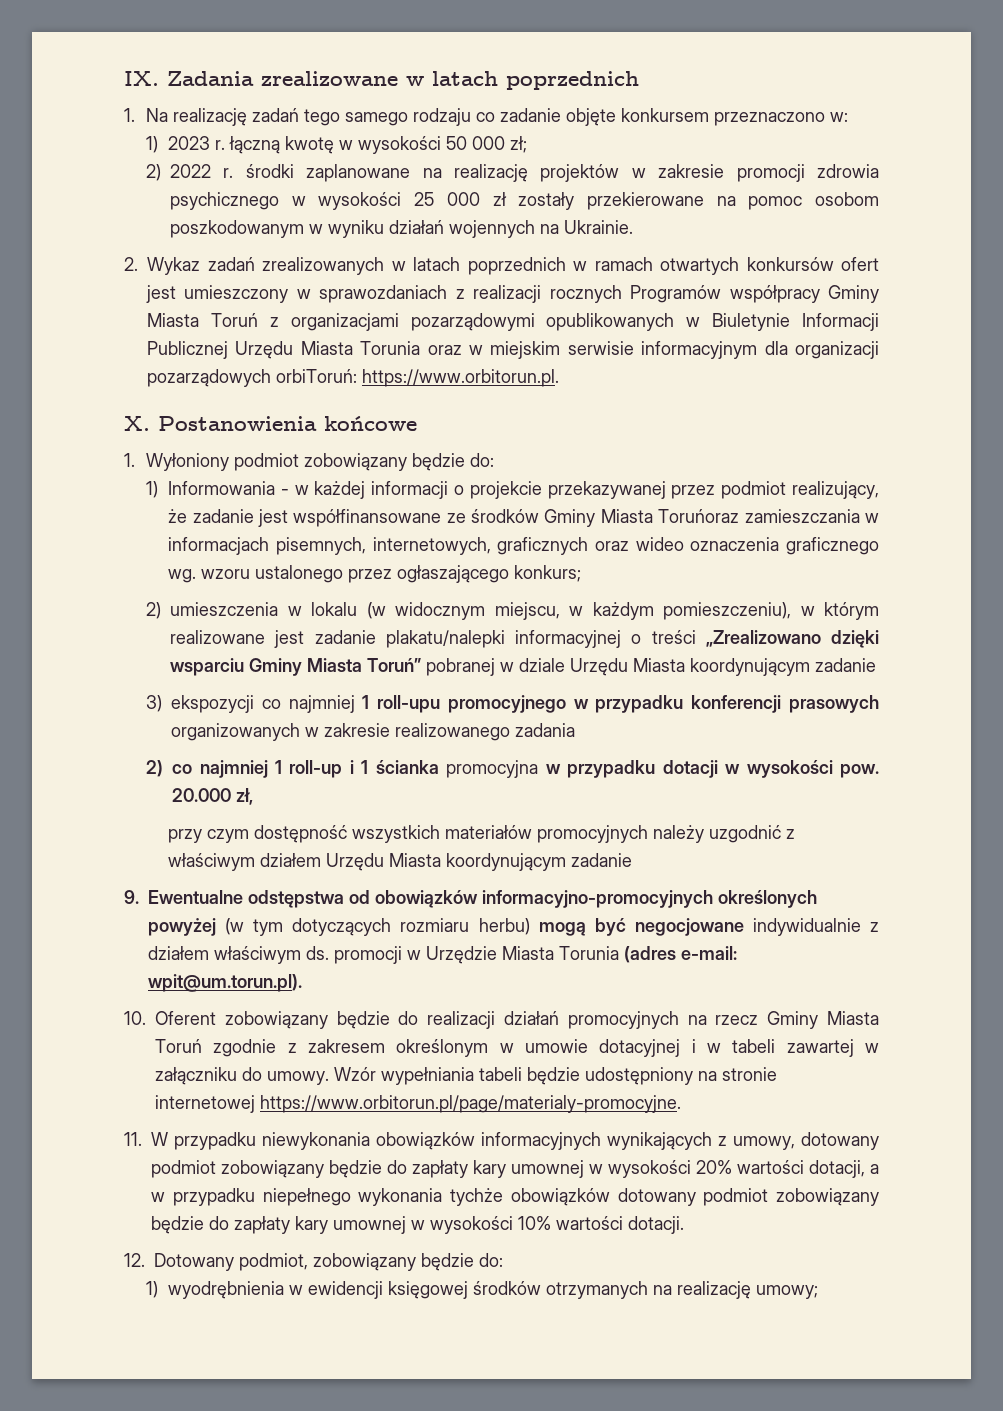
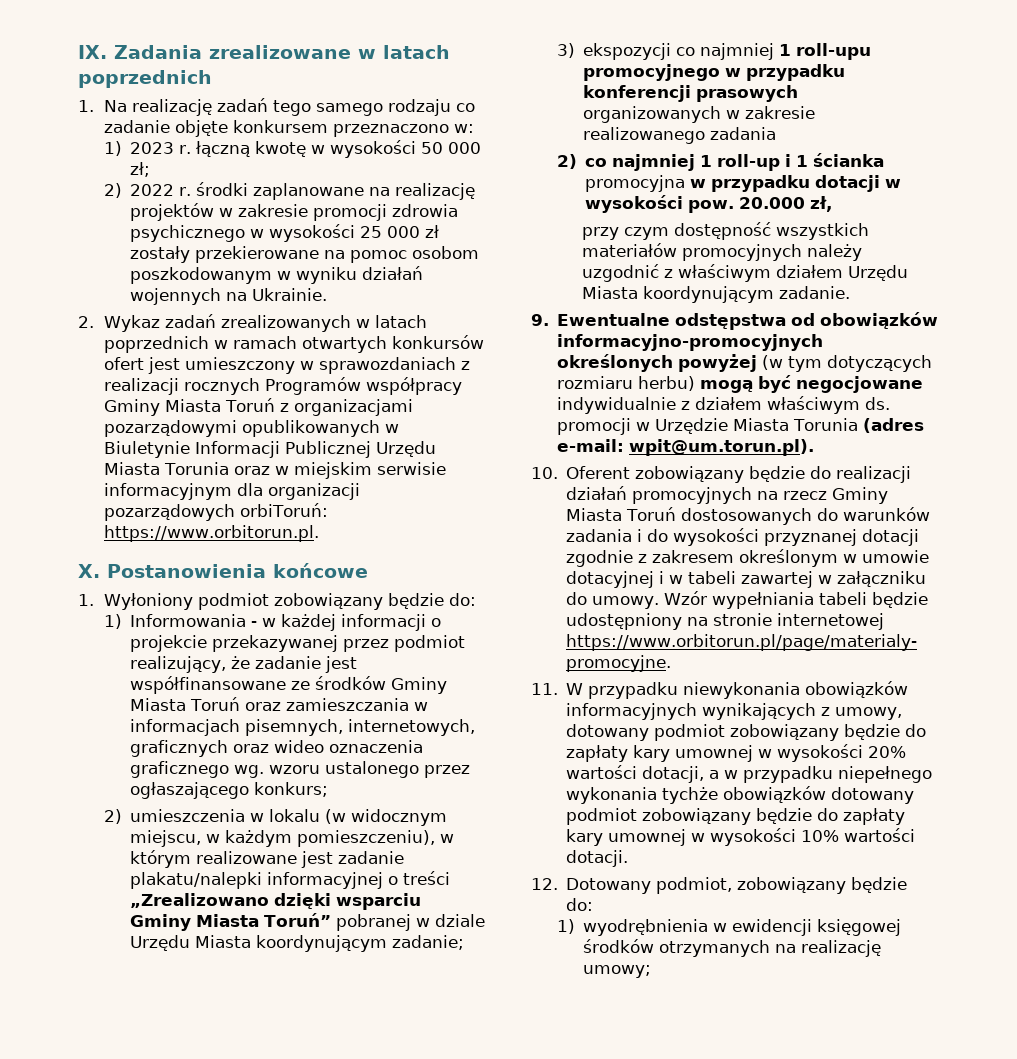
[658,509,740,523] Toruńoraz -> [189,697,281,711] Toruń oraz
[815,658,877,672] zadanie -> [391,935,464,950] zadanie;
[571,853,633,867] zadanie -> [779,286,851,299] zadanie.
(202, 1046) none -> [681,507,931,525] [566,528,920,546] dostosowanych do warunków zadania i do wysokości przyznanej dotacji

